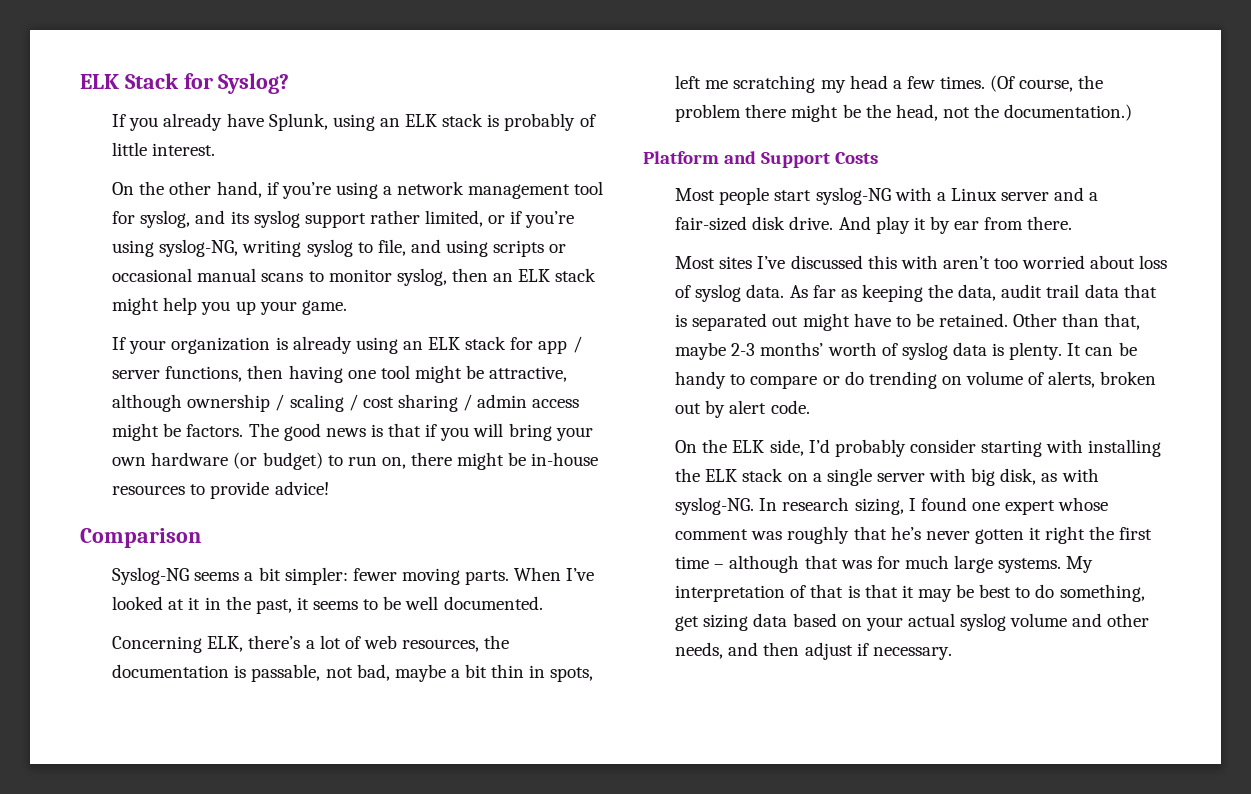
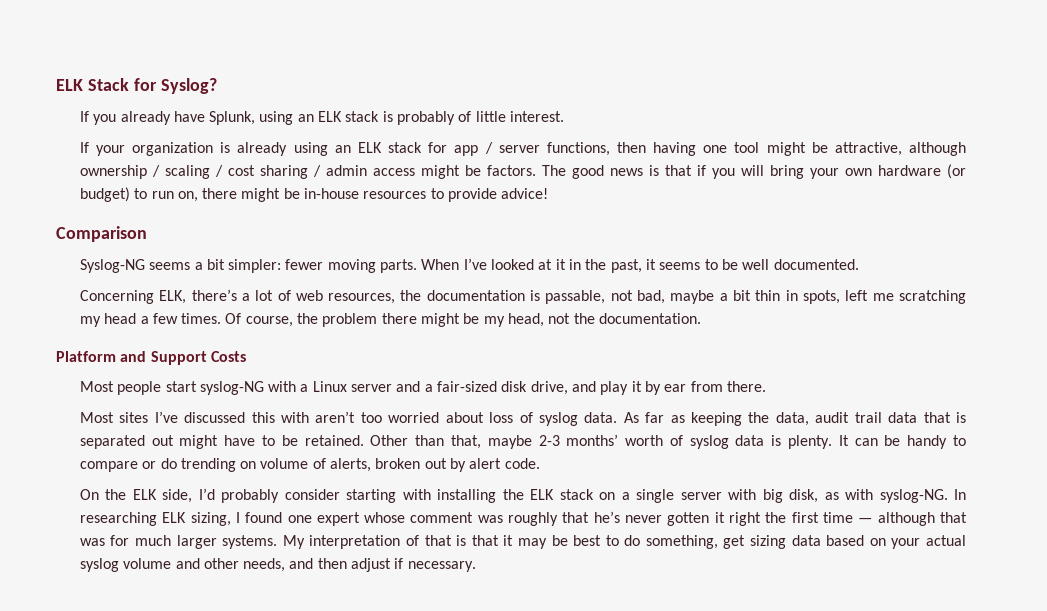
[112,181,604,199] [112,210,575,228] [112,239,567,257] [112,268,597,286] [112,297,347,315] // On the other hand, if you’re using a network management tool for syslog, and its syslog support rather limited, or if you’re using syslog-NG, writing syslog to file, and using scripts or occasional manual scans to monitor syslog, then an ELK stack might help you up your game. -> (565, 116) none
[990,75,1016,92] (Of -> [225,313,242,324] Of
[865,104,891,118] the -> [483,316,505,327] my
[1004,104,1133,121] documentation.) -> [598,313,701,324] documentation.
[789,216,871,230] drive. And -> [530,381,597,395] drive, and
[782,497,850,511] research -> [79,512,187,526] researching ELK
[714,564,725,569] – -> [858,518,873,523] —
[954,555,994,573] large -> [176,535,217,549] larger

